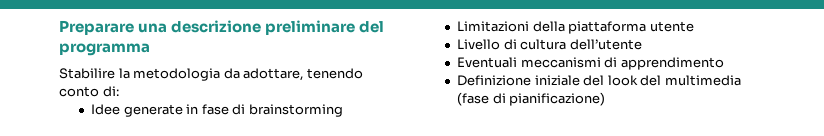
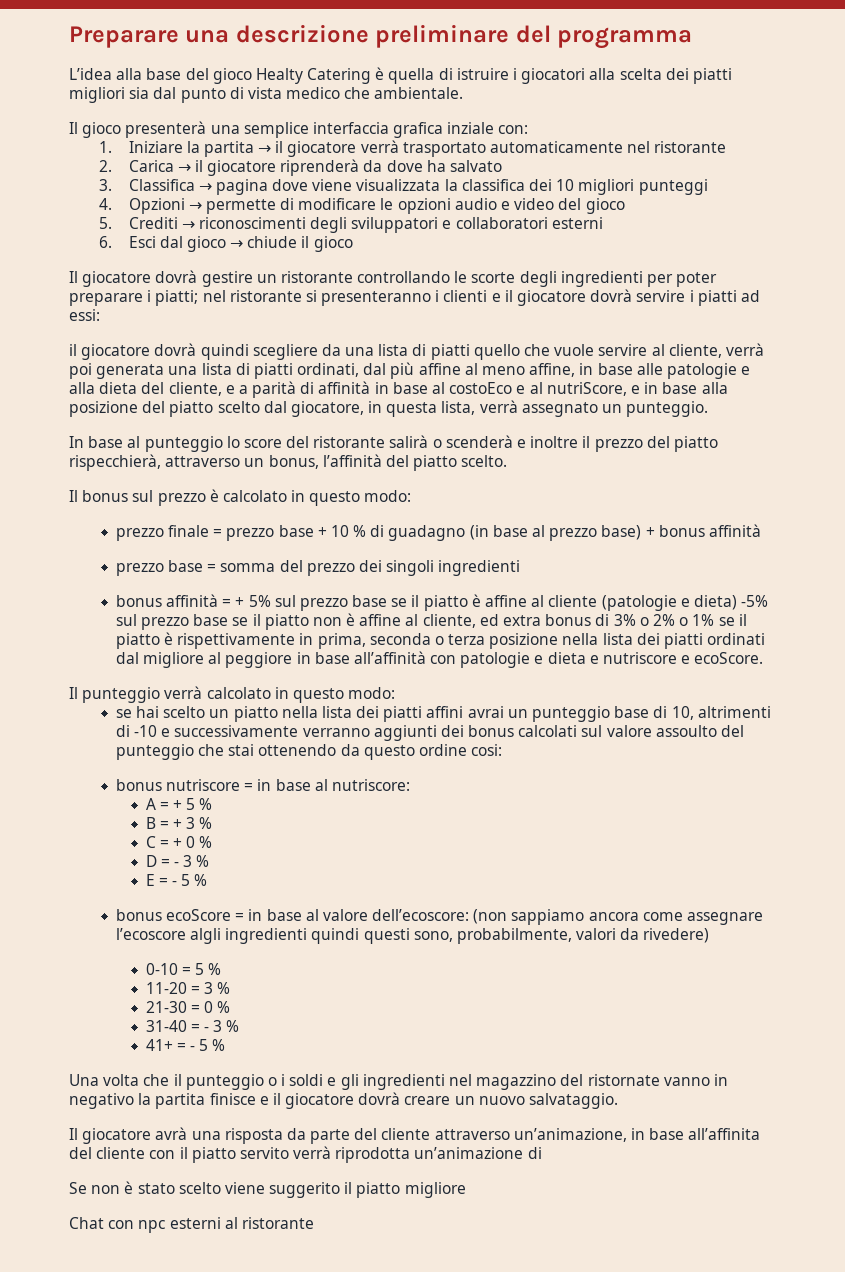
[59,68,363,81] [59,86,119,97] [91,104,343,117] [457,21,694,34] [457,39,642,50] [457,57,724,70] [457,75,741,86] [457,92,606,106] Stabilire la metodologia da adottare, tenendo conto di: // Idee generate in fase di brainstorming // Limitazioni della piattaforma utente // Livello di cultura dell’utente // Eventuali meccanismi di apprendimento // Definizione iniziale del look del multimedia (fase di pianificazione) -> [69,67,732,84] [69,87,464,103] [69,121,529,138] [98,140,727,157] [98,159,502,176] [98,179,708,195] [98,198,625,214] [98,217,603,233] [98,236,353,252] [69,270,718,287] [69,289,760,306] [69,309,100,321] [69,343,764,360] [69,362,751,379] [69,381,728,398] [69,400,709,417] [69,435,718,452] [69,454,508,471] [69,489,412,506] [115,524,761,541] [115,560,521,576] [115,594,769,611] [115,613,747,630] [115,632,766,649] [115,651,764,668] [69,686,396,703] [115,706,771,722] [115,725,745,741] [115,744,503,760] [115,779,410,791] [145,798,213,810] [145,817,213,829] [145,836,213,848] [145,855,210,867] [145,874,208,886] [115,909,764,925] [115,928,710,944] [145,963,222,975] [145,982,231,994] [145,1001,231,1013] [145,1020,240,1032] [145,1039,226,1051] [69,1074,728,1090] [69,1092,619,1109] [69,1127,761,1144] [69,1146,542,1163] [69,1181,466,1198] [69,1217,314,1233] L’idea alla base del gioco Healty Catering è quella di istruire i giocatori alla scelta dei piatti migliori sia dal punto di vista medico che ambientale. // Il gioco presenterà una semplice interfaccia grafica inziale con: // 1. Iniziare la partita → il giocatore verrà trasportato automaticamente nel ristorante // 2. Carica → il giocatore riprenderà da dove ha salvato // 3. Classifica → pagina dove viene visualizzata la classifica dei 10 migliori punteggi // 4. Opzioni → permette di modificare le opzioni audio e video del gioco // 5. Crediti → riconoscimenti degli sviluppatori e collaboratori esterni // 6. Esci dal gioco → chiude il gioco // Il giocatore dovrà gestire un ristorante controllando le scorte degli ingredienti per poter preparare i piatti; nel ristorante si presenteranno i clienti e il giocatore dovrà servire i piatti ad essi: // il giocatore dovrà quindi scegliere da una lista di piatti quello che vuole servire al cliente, verrà poi generata una lista di piatti ordinati, dal più affine al meno affine, in base alle patologie e alla dieta del cliente, e a parità di affinità in base al costoEco e al nutriScore, e in base alla posizione del piatto scelto dal giocatore, in questa lista, verrà assegnato un punteggio. // In base al punteggio lo score del ristorante salirà o scenderà e inoltre il prezzo del piatto rispecchierà, attraverso un bonus, l’affinità del piatto scelto. // Il bonus sul prezzo è calcolato in questo modo: // prezzo finale = prezzo base + 10 % di guadagno (in base al prezzo base) + bonus affinità // prezzo base = somma del prezzo dei singoli ingredienti // bonus affinità = + 5% sul prezzo base se il piatto è affine al cliente (patologie e dieta) -5% sul prezzo base se il piatto non è affine al cliente, ed extra bonus di 3% o 2% o 1% se il piatto è rispettivamente in prima, seconda o terza posizione nella lista dei piatti ordinati dal migliore al peggiore in base all’affinità con patologie e dieta e nutriscore e ecoScore. // Il punteggio verrà calcolato in questo modo: // se hai scelto un piatto nella lista dei piatti affini avrai un punteggio base di 10, altrimenti di -10 e successivamente verranno aggiunti dei bonus calcolati sul valore assoulto del punteggio che stai ottenendo da questo ordine cosi: // bonus nutriscore = in base al nutriscore: // A = + 5 % // B = + 3 % // C = + 0 % // D = - 3 % // E = - 5 % // bonus ecoScore = in base al valore dell’ecoscore: (non sappiamo ancora come assegnare l’ecoscore algli ingredienti quindi questi sono, probabilmente, valori da rivedere) // 0-10 = 5 % // 11-20 = 3 % // 21-30 = 0 % // 31-40 = - 3 % // 41+ = - 5 % // Una volta che il punteggio o i soldi e gli ingredienti nel magazzino del ristornate vanno in negativo la partita finisce e il giocatore dovrà creare un nuovo salvataggio. // Il giocatore avrà una risposta da parte del cliente attraverso un’animazione, in base all’affinita del cliente con il piatto servito verrà riprodotta un’animazione di // Se non è stato scelto viene suggerito il piatto migliore // Chat con npc esterni al ristorante

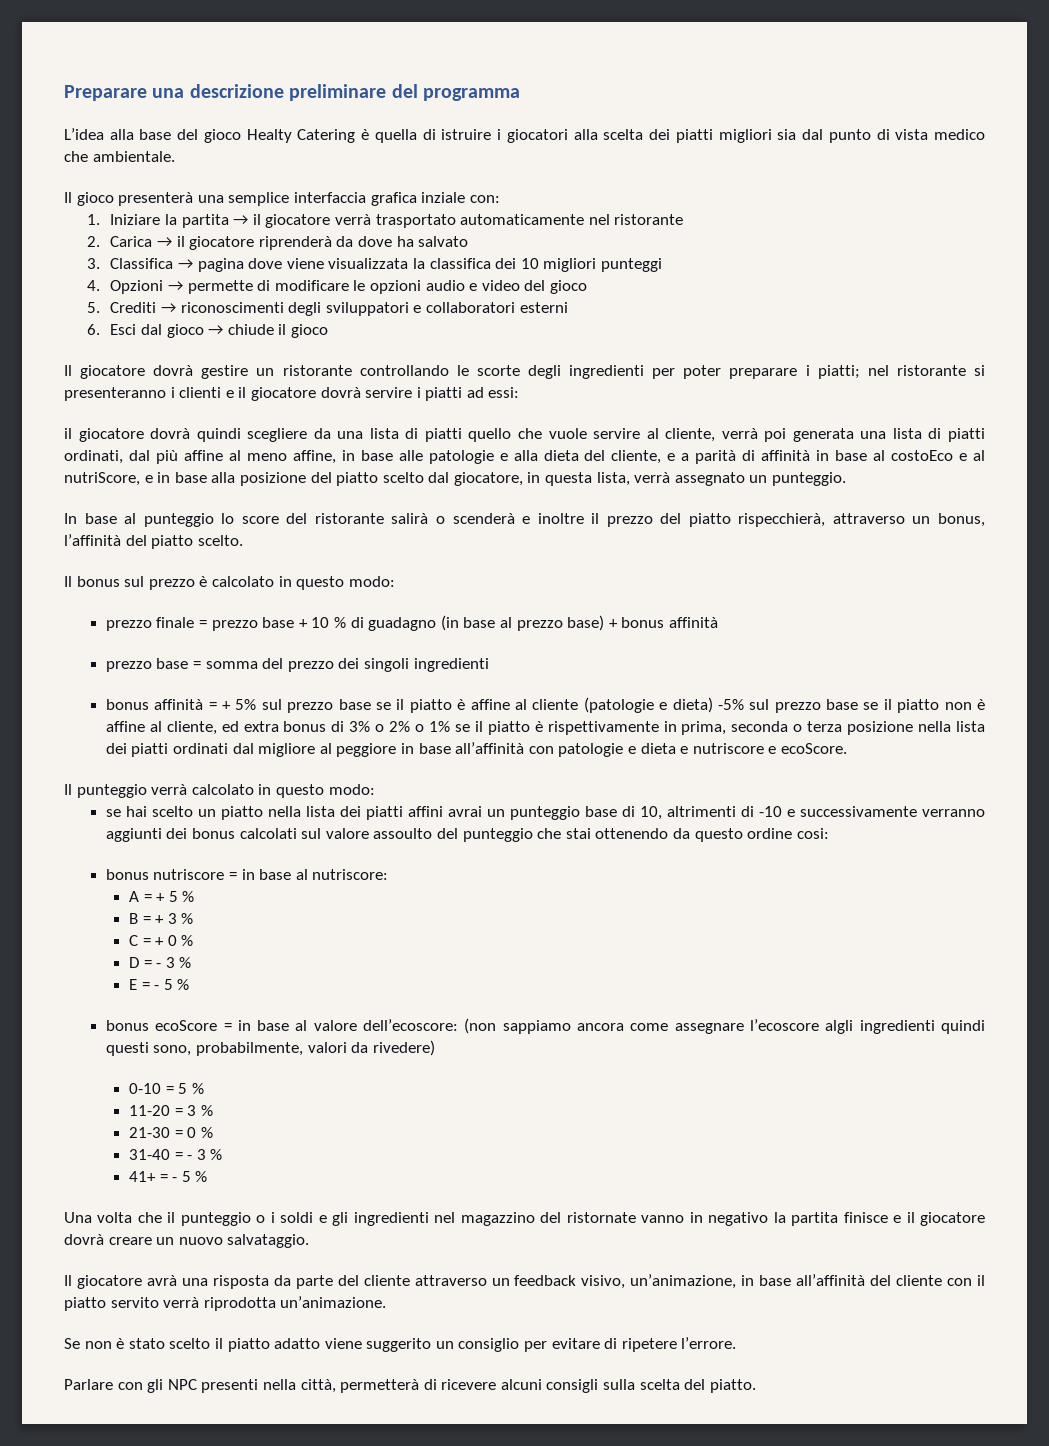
(510, 1134) none -> [491,1275,626,1289] un feedback visivo,
[688,1128,761,1140] all’affinita -> [796,1274,866,1286] all’affinità
[414,1147,542,1159] un’animazione di -> [280,1296,387,1308] un’animazione.
[224,1182,466,1198] [69,1217,314,1233] viene suggerito il piatto migliore // Chat con npc esterni al ristorante -> [214,1337,737,1352] [64,1379,756,1393] il piatto adatto viene suggerito un consiglio per evitare di ripetere l’errore. // Parlare con gli NPC presenti nella città, permetterà di ricevere alcuni consigli sulla scelta del piatto.

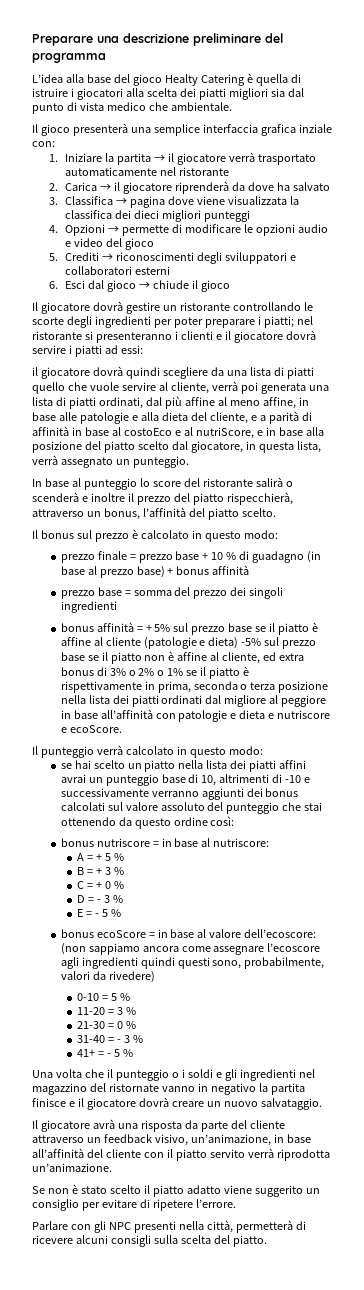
[520,258,539,269] 10 -> [133,210,159,219] dieci
[373,828,433,839] assoulto -> [160,802,205,811] assoluto
[796,828,829,839] cosi: -> [210,816,235,826] così:
[825,1020,854,1034] algli -> [60,957,79,969] agli

